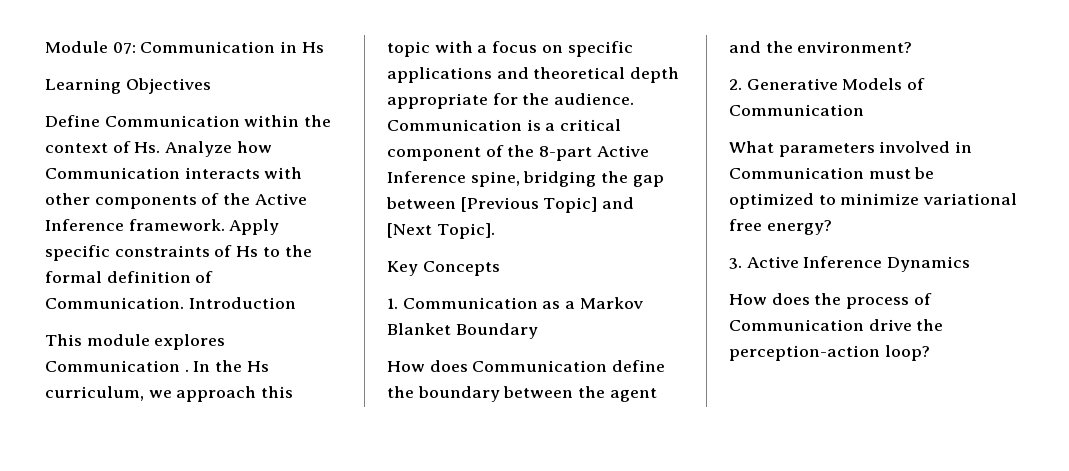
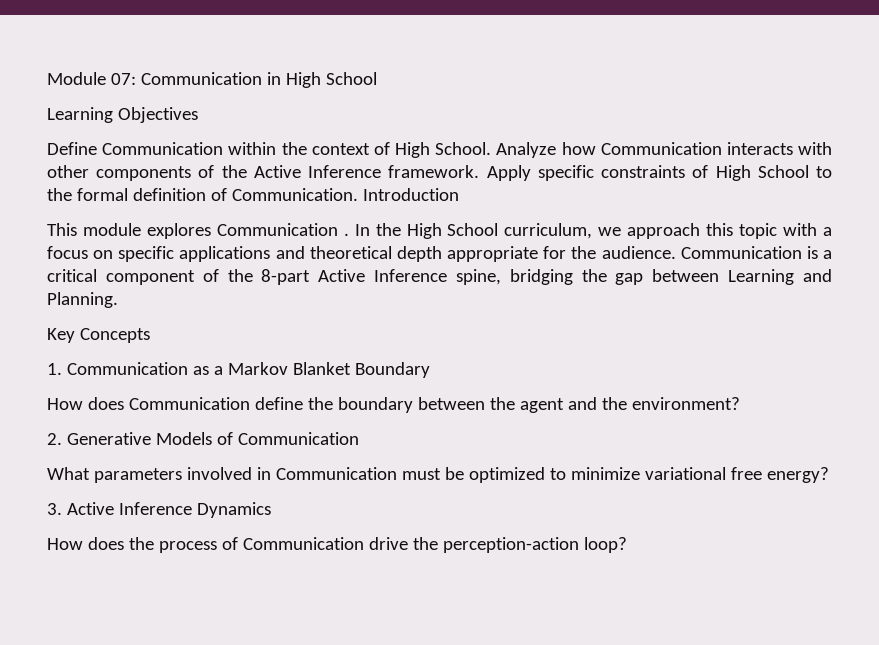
[301,42,324,53] Hs -> [285,72,377,88] High School
[134,142,161,153] Hs. -> [395,142,492,158] High School.
[236,246,259,257] Hs -> [715,165,809,181] High School
[246,361,269,372] Hs -> [406,223,499,239] High School
[460,197,635,213] [387,223,495,239] [Previous Topic] and [Next Topic]. -> [728,269,832,285] [47,292,118,308] Learning and Planning.

